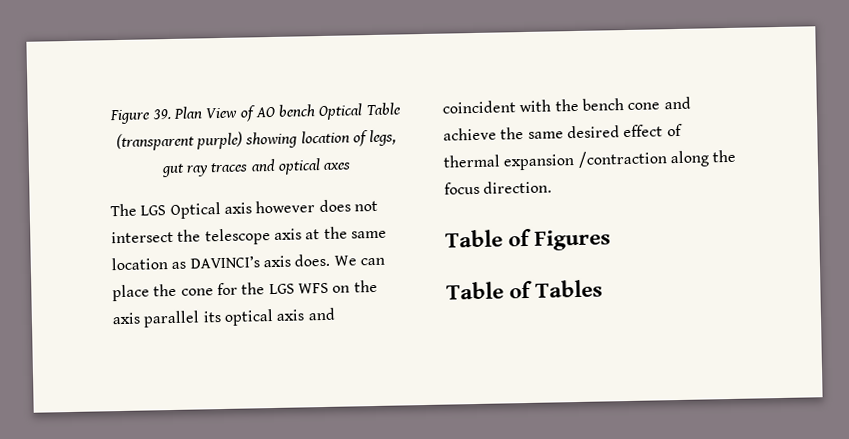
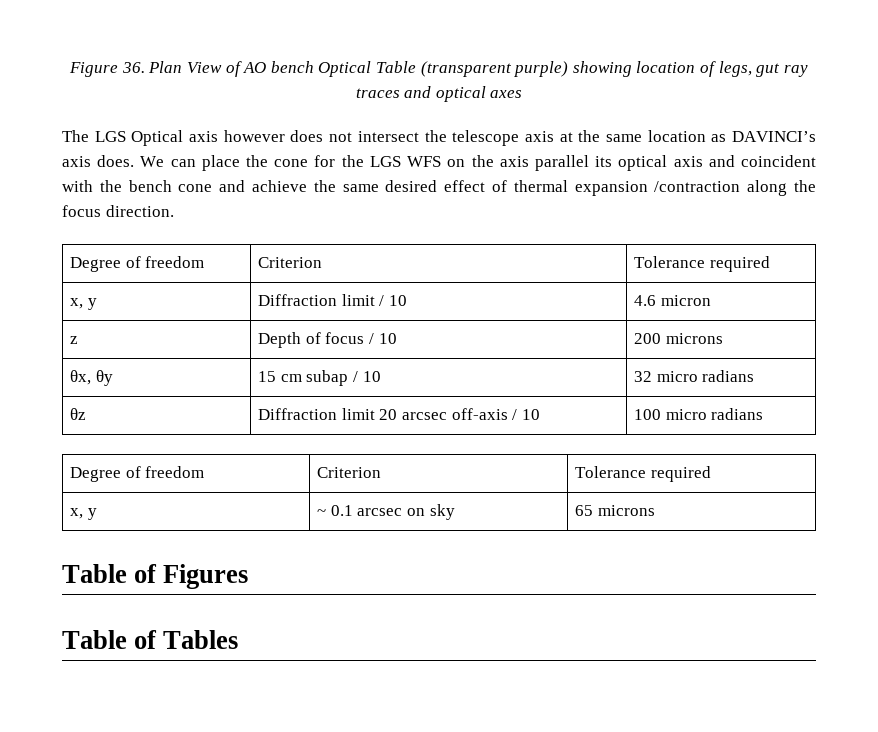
[151,108,171,120] 39. -> [121,62,145,73] 36.
(553, 187) none -> [70,256,205,272] [258,257,323,268] [634,256,770,272] [70,298,97,310] [258,294,407,306] [634,295,711,306] [70,336,79,344] [258,332,397,348] [634,333,723,344] [70,370,113,386] [258,370,381,386] [634,370,755,382] [70,408,87,420] [258,408,540,420] [634,408,764,420] [70,466,205,482] [317,467,382,478] [575,466,711,482] [70,508,97,520] [317,504,455,520] [575,505,655,516] // Degree of freedom | Criterion | Tolerance required // x, y | Diffraction limit / 10 | 4.6 micron // z | Depth of focus / 10 | 200 microns // θx, θy | 15 cm subap / 10 | 32 micro radians // θz | Diffraction limit 20 arcsec off-axis / 10 | 100 micro radians // Degree of freedom | Criterion | Tolerance required // x, y | ~ 0.1 arcsec on sky | 65 microns

